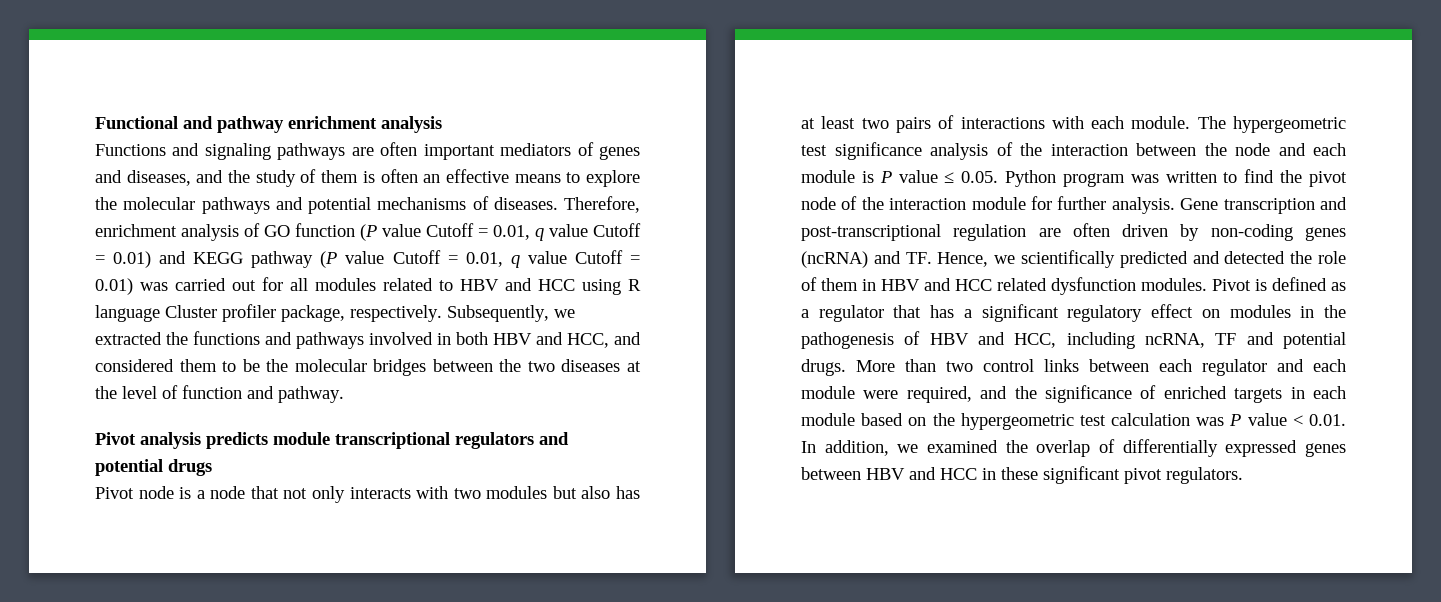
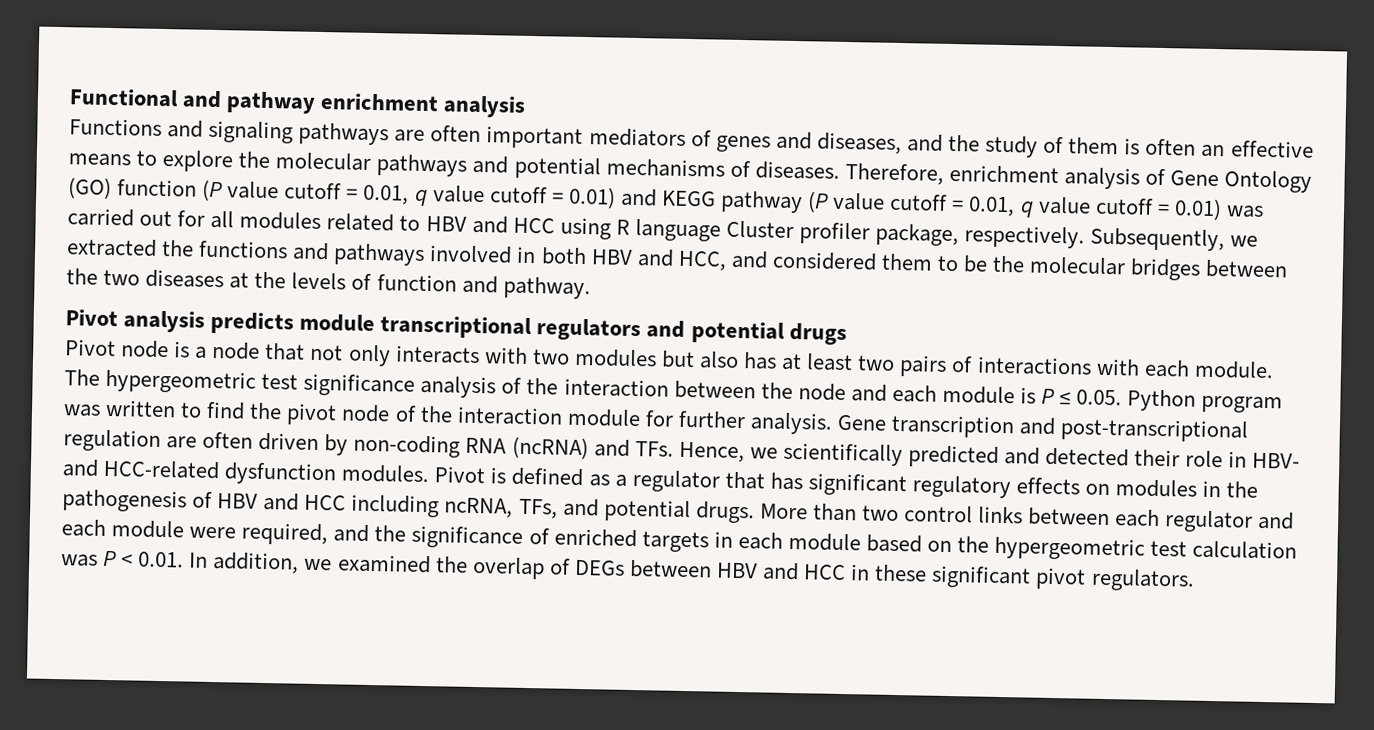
[264,225,290,237] GO -> [1170,170,1313,193] [68,177,112,200] Gene Ontology (GO)
[426,223,641,241] Cutoff = 0.01, q value Cutoff -> [284,182,548,207] cutoff = 0.01, q value cutoff
[392,250,623,268] Cutoff = 0.01, q value Cutoff -> [889,193,1154,218] cutoff = 0.01, q value cutoff
[122,386,157,399] level -> [291,272,347,290] levels
[898,170,938,183] value -> (1056, 396) none
[1305,227,1346,241] genes -> [465,437,508,454] RNA
[905,252,932,264] TF. -> [634,441,674,457] TFs.
[1290,251,1346,264] [801,277,1047,291] the role of them in HBV and HCC related -> [1134,449,1301,469] [62,459,221,480] their role in HBV- and HCC-related
[963,309,972,318] a -> (803, 481) none
[1151,304,1194,318] effect -> [1016,477,1081,495] effects
[1014,333,1057,348] HCC, -> [304,494,347,511] HCC
[1215,333,1237,345] TF -> [518,498,558,519] TFs,
[1247,413,1287,426] value -> (118, 558) none
[1122,439,1346,457] differentially expressed genes -> [573,559,625,576] DEGs

